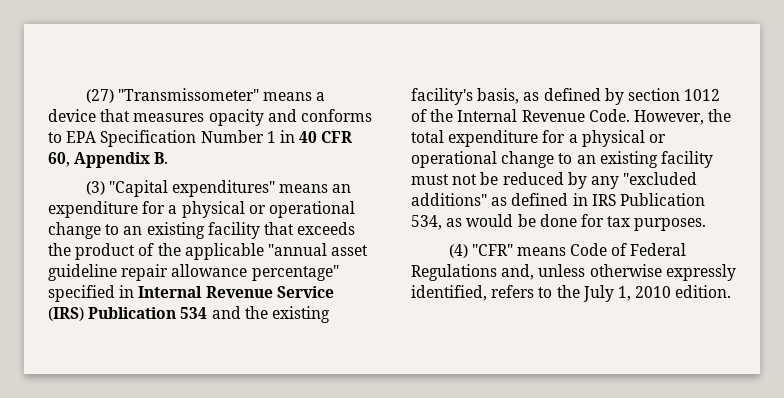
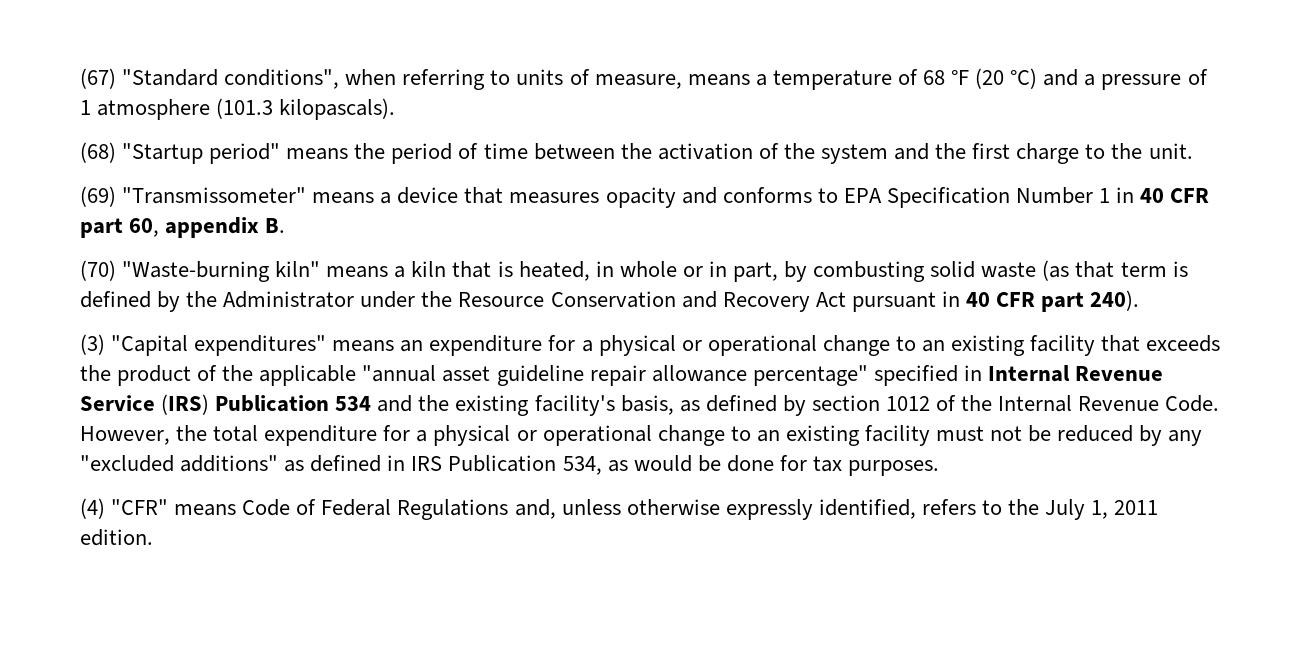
[85,89,114,103] (27) -> [80,68,1208,90] [80,98,396,120] [80,142,1193,164] [80,186,116,207] (67) "Standard conditions", when referring to units of measure, means a temperature of 68 °F (20 °C) and a pressure of 1 atmosphere (101.3 kilopascals). // (68) "Startup period" means the period of time between the activation of the system and the first charge to the unit. // (69)
[48,152,169,168] 60, Appendix B. -> [80,217,286,238] [80,260,1188,282] [80,290,1140,312] part 60, appendix B. // (70) "Waste-burning kiln" means a kiln that is heated, in whole or in part, by combusting solid waste (as that term is defined by the Administrator under the Resource Conservation and Recovery Act pursuant in 40 CFR part 240).
[635,286,672,298] 2010 -> [1114,500,1159,515] 2011

